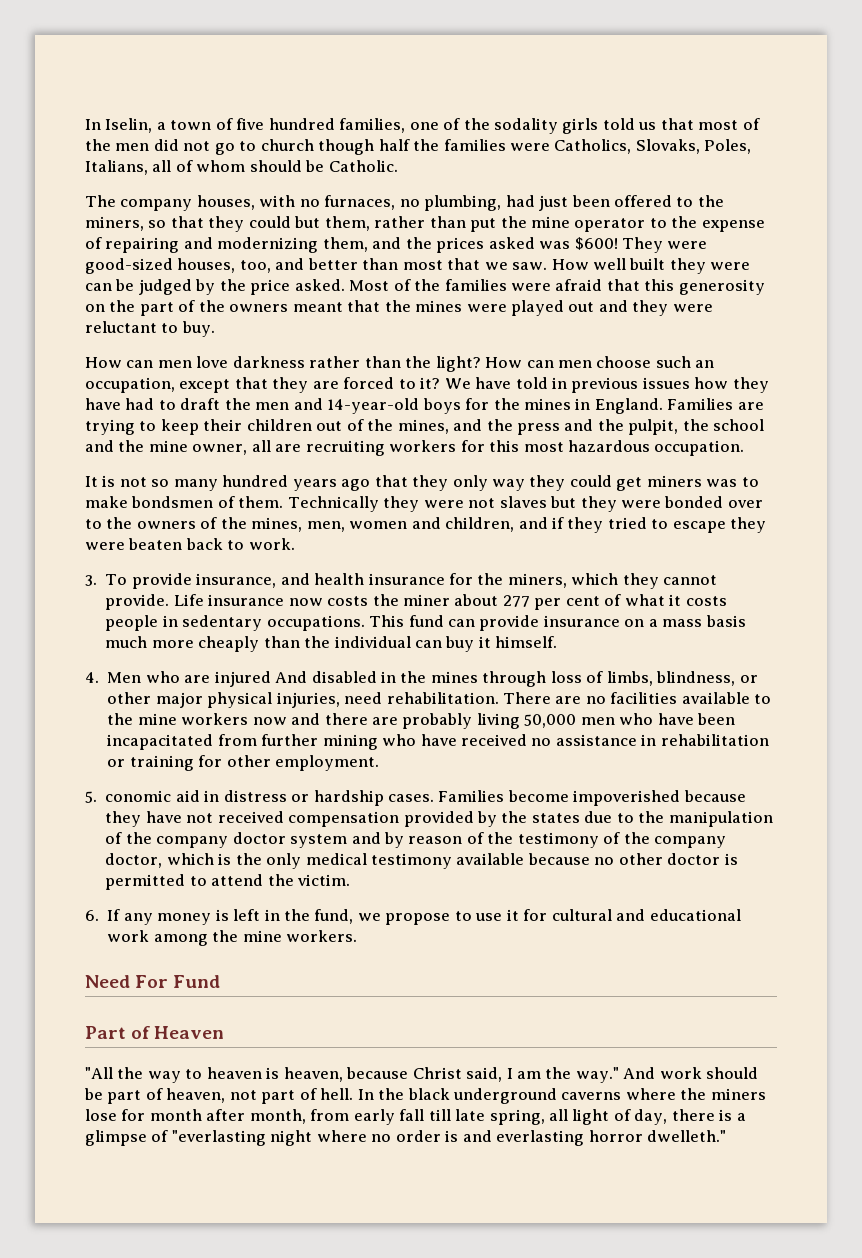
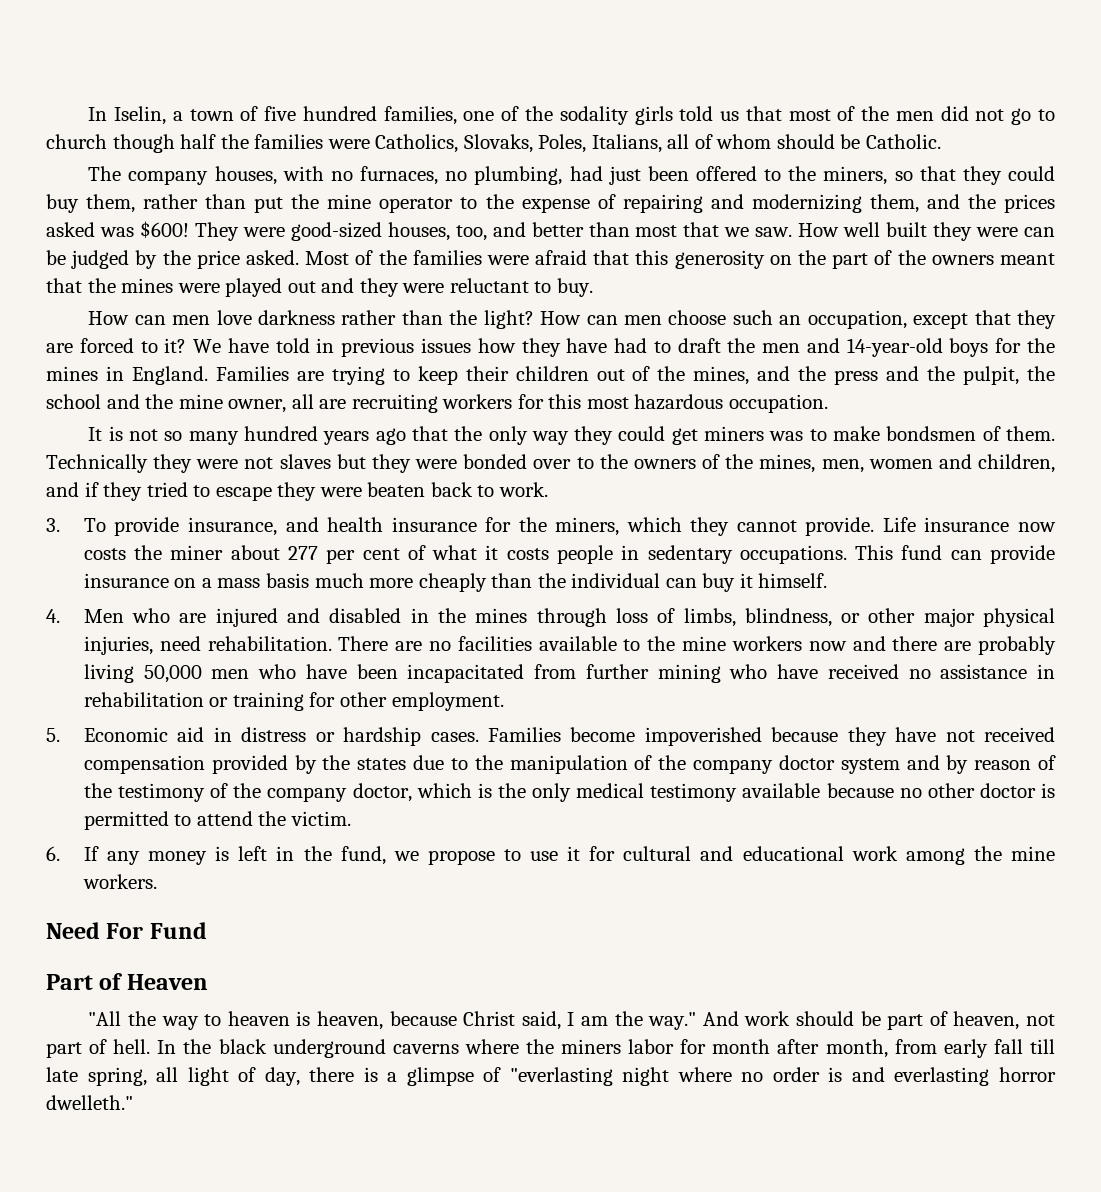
[294,216,321,228] but -> [46,194,79,213] buy
[412,475,449,491] they -> [454,426,483,441] the
[275,671,308,683] And -> [287,608,321,623] and
[105,790,172,802] conomic -> [83,727,168,742] Economic
[85,1109,117,1121] lose -> [628,1039,675,1054] labor

